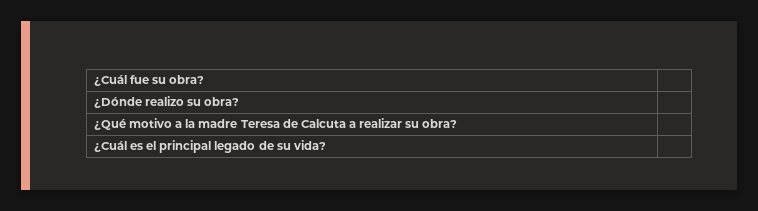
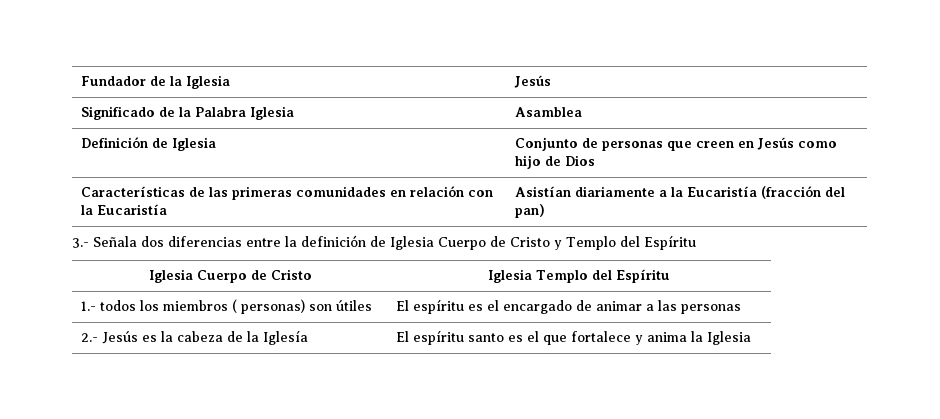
[94,75,205,86] [94,96,240,108] [94,118,458,130] [94,140,326,153] ¿Cuál fue su obra? | // ¿Dónde realizo su obra? | // ¿Qué motivo a la madre Teresa de Calcuta a realizar su obra? | // ¿Cuál es el principal legado de su vida? | -> [80,75,230,89] [513,75,551,88] [80,106,294,120] [514,107,582,117] [80,137,216,151] [514,137,837,151] [514,155,595,169] [80,186,493,200] [80,204,167,215] [514,186,845,199] [514,204,545,218] [72,235,696,250] [148,269,312,283] [488,269,670,283] [80,299,372,314] [395,299,741,314] [80,330,308,345] [395,330,751,345] Fundador de la Iglesia | Jesús // Significado de la Palabra Iglesia | Asamblea // Definición de Iglesia | Conjunto de personas que creen en Jesús como hijo de Dios // Características de las primeras comunidades en relación con la Eucaristía | Asistían diariamente a la Eucaristía (fracción del pan) // 3.- Señala dos diferencias entre la definición de Iglesia Cuerpo de Cristo y Templo del Espíritu // Iglesia Cuerpo de Cristo | Iglesia Templo del Espíritu // 1.- todos los miembros ( personas) son útiles | El espíritu es el encargado de animar a las personas // 2.- Jesús es la cabeza de la Iglesía | El espíritu santo es el que fortalece y anima la Iglesia

